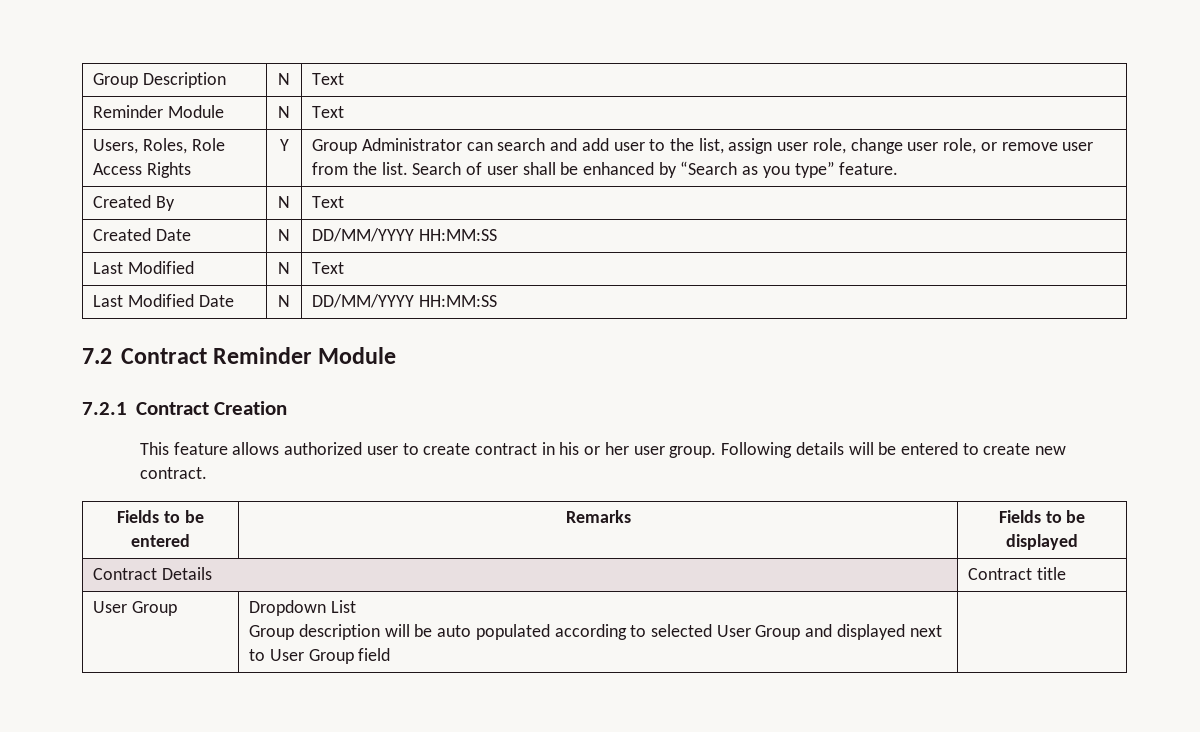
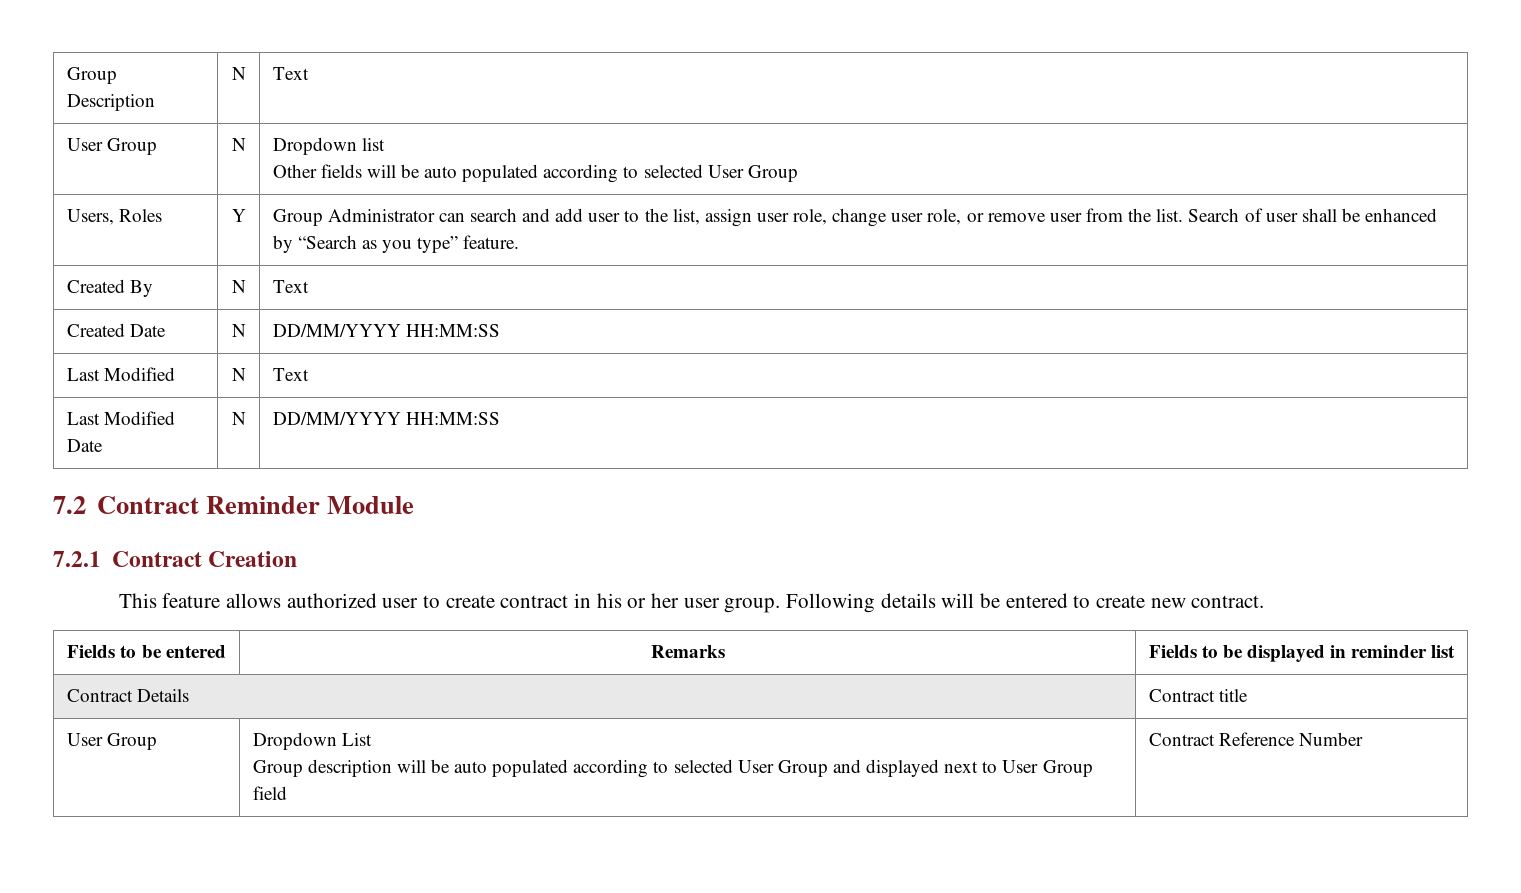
[93,105,224,118] [278,106,290,118] [312,106,345,118] [93,138,225,154] [93,162,191,178] Reminder Module | N | Text // Users, Roles, Role Access Rights -> [66,138,157,155] [231,138,246,151] [272,137,385,155] [272,164,798,183] [66,209,162,225] User Group | N | Dropdown list // Other fields will be auto populated according to selected User Group // Users, Roles
(1078, 542) none -> [1330,645,1456,658] in reminder list
(391, 654) none -> [1148,732,1363,746] Contract Reference Number

